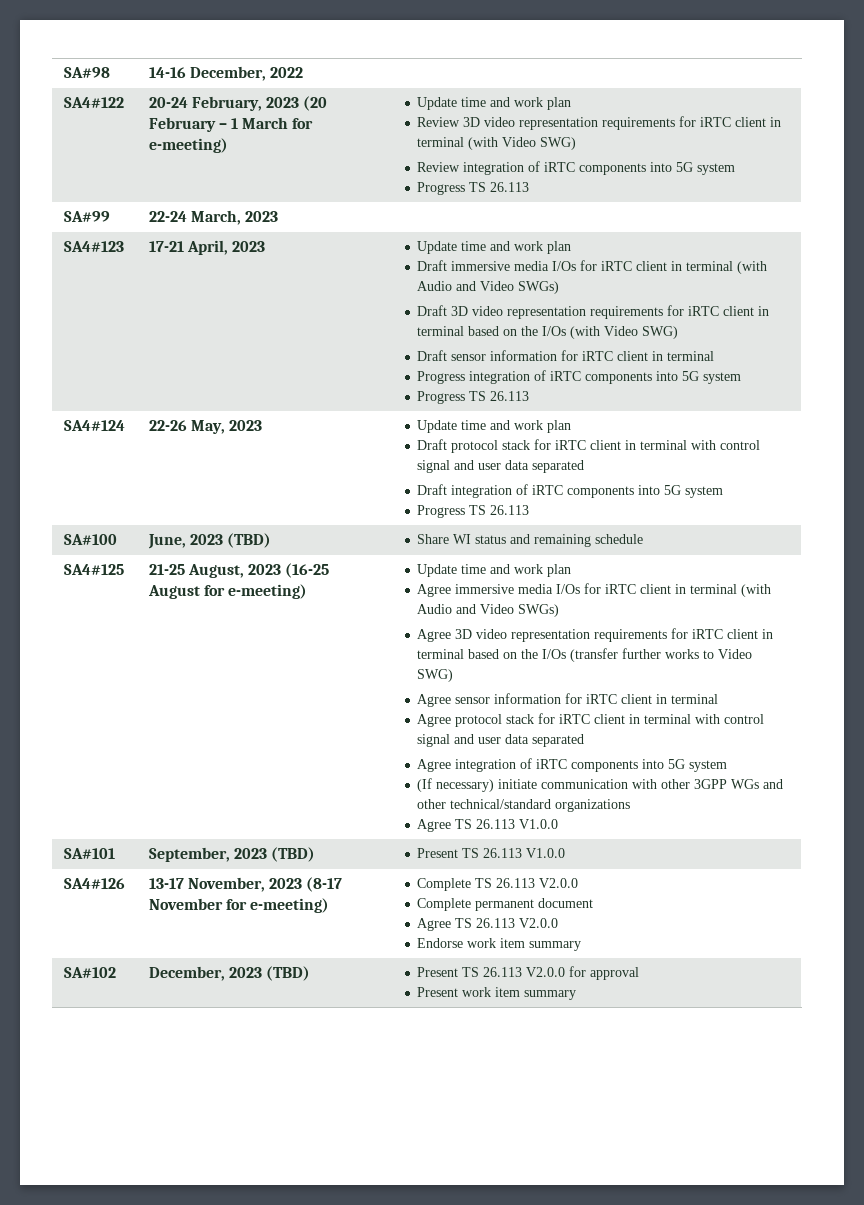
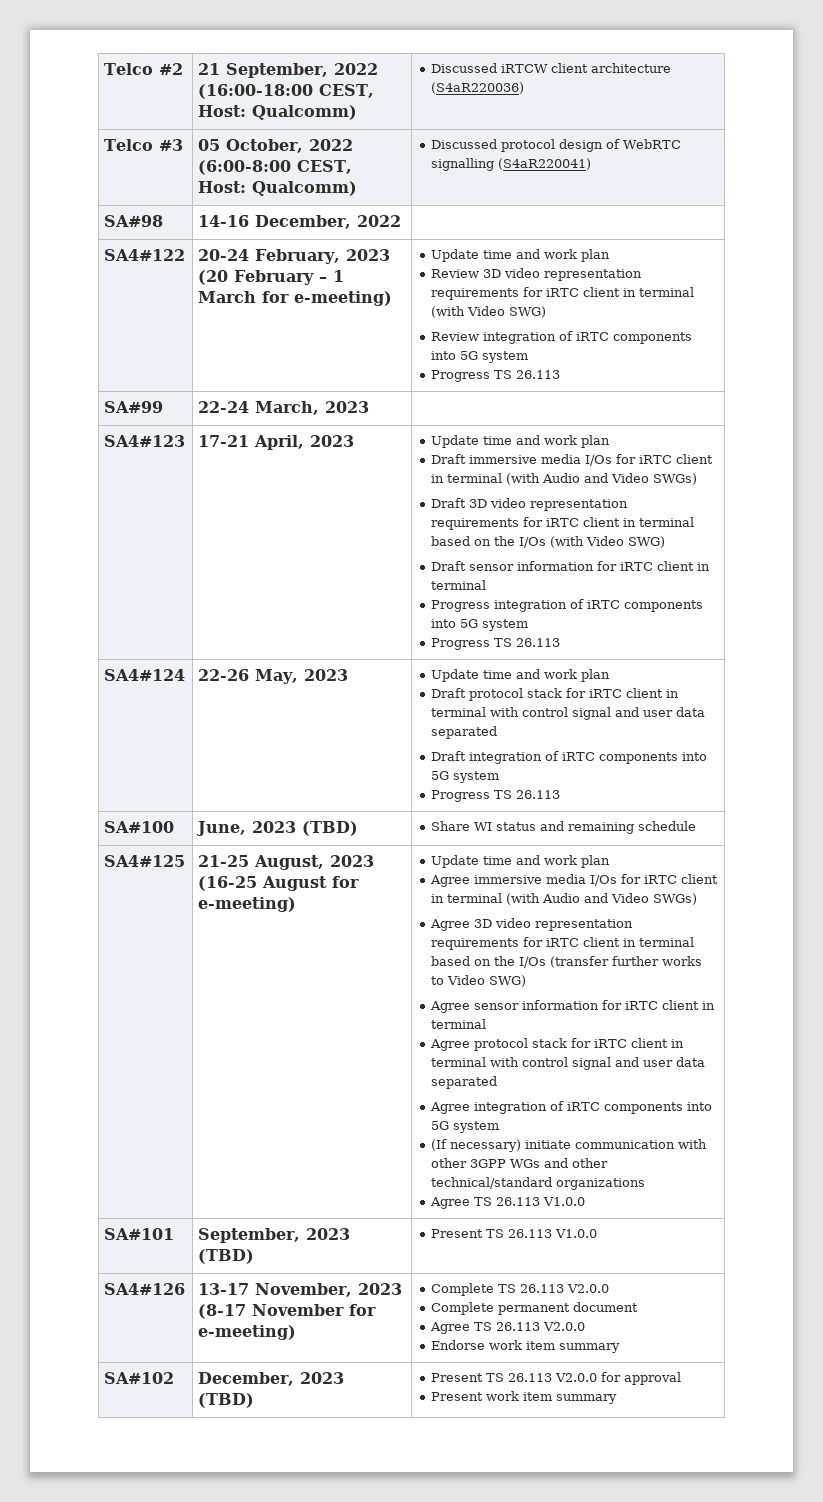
(63, 72) none -> [104,63,184,75] [198,63,379,78] [198,84,375,99] [198,105,358,120] [431,63,672,73] [431,82,525,94] [104,139,184,151] [198,139,354,153] [198,160,353,175] [198,181,358,196] [431,139,682,152] [431,158,592,171] Telco #2 | 21 September, 2022 (16:00-18:00 CEST, Host: Qualcomm) | Discussed iRTCW client architecture (S4aR220036) // Telco #3 | 05 October, 2022 (6:00-8:00 CEST, Host: Qualcomm) | Discussed protocol design of WebRTC signalling (S4aR220041) //

